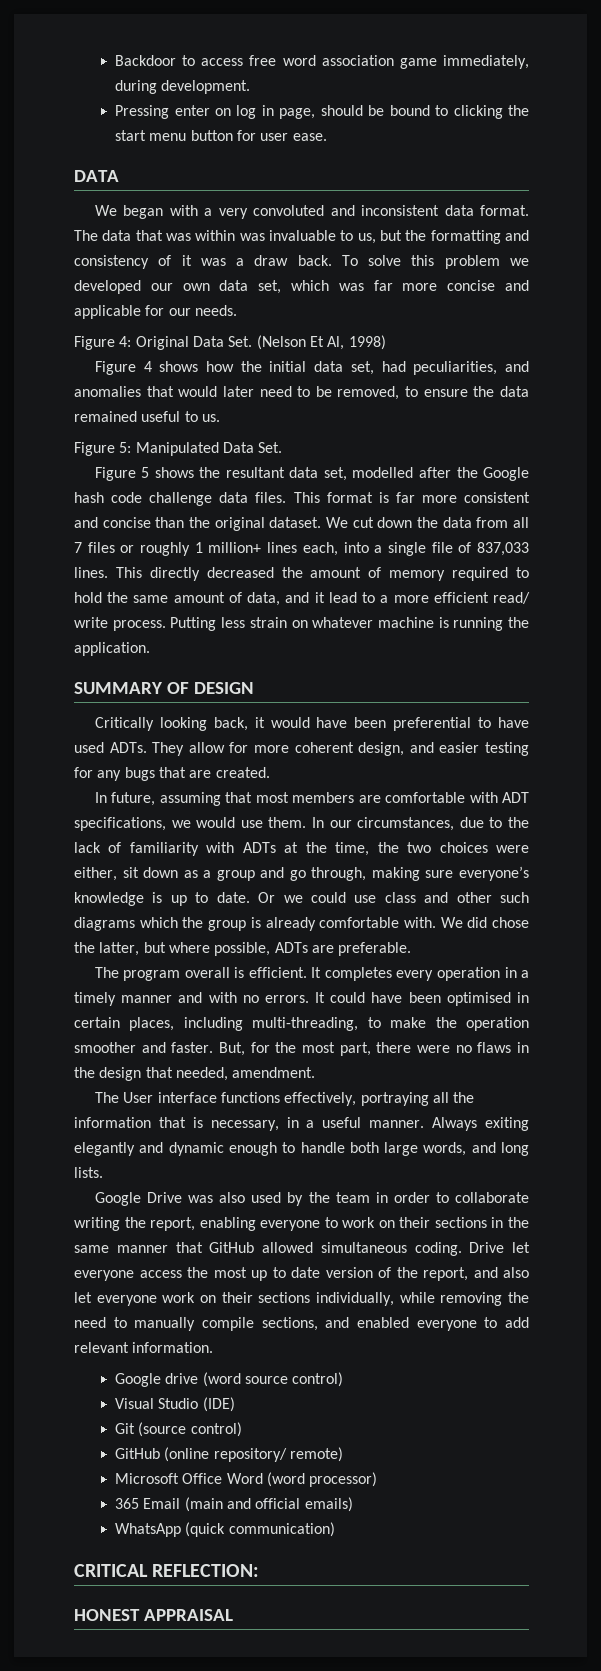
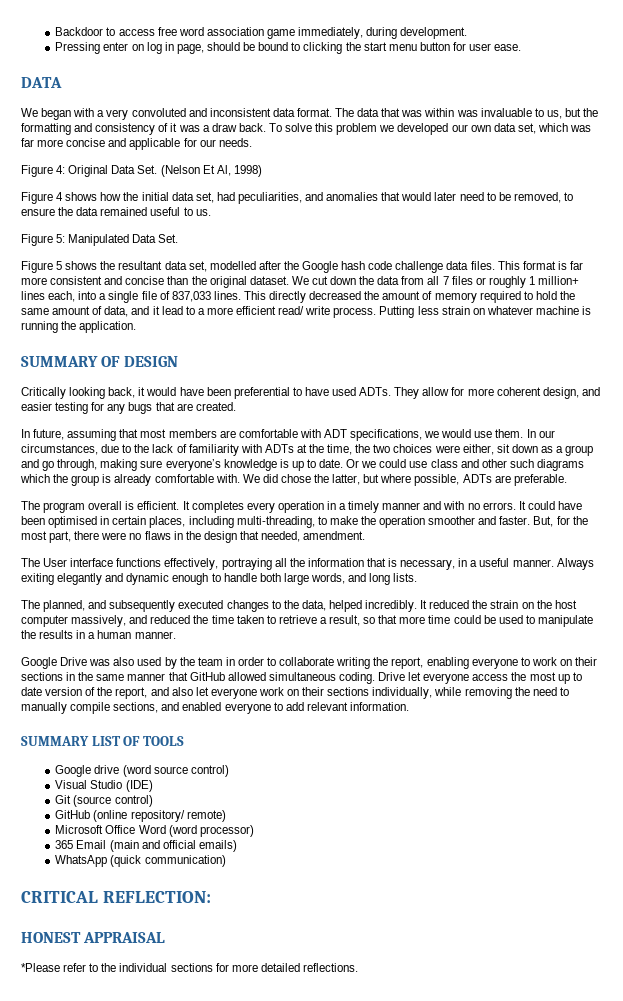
(103, 1172) none -> [21,600,577,612] [21,615,593,627] [21,630,176,639] // The planned, and subsequently executed changes to the data, helped incredibly. It reduced the strain on the host computer massively, and reduced the time taken to retrieve a result, so that more time could be used to manipulate the results in a human manner.
(214, 1347) none -> [21,736,184,746] // SUMMARY LIST OF TOOLS
(233, 1615) none -> [21,963,358,972] // *Please refer to the individual sections for more detailed reflections.

